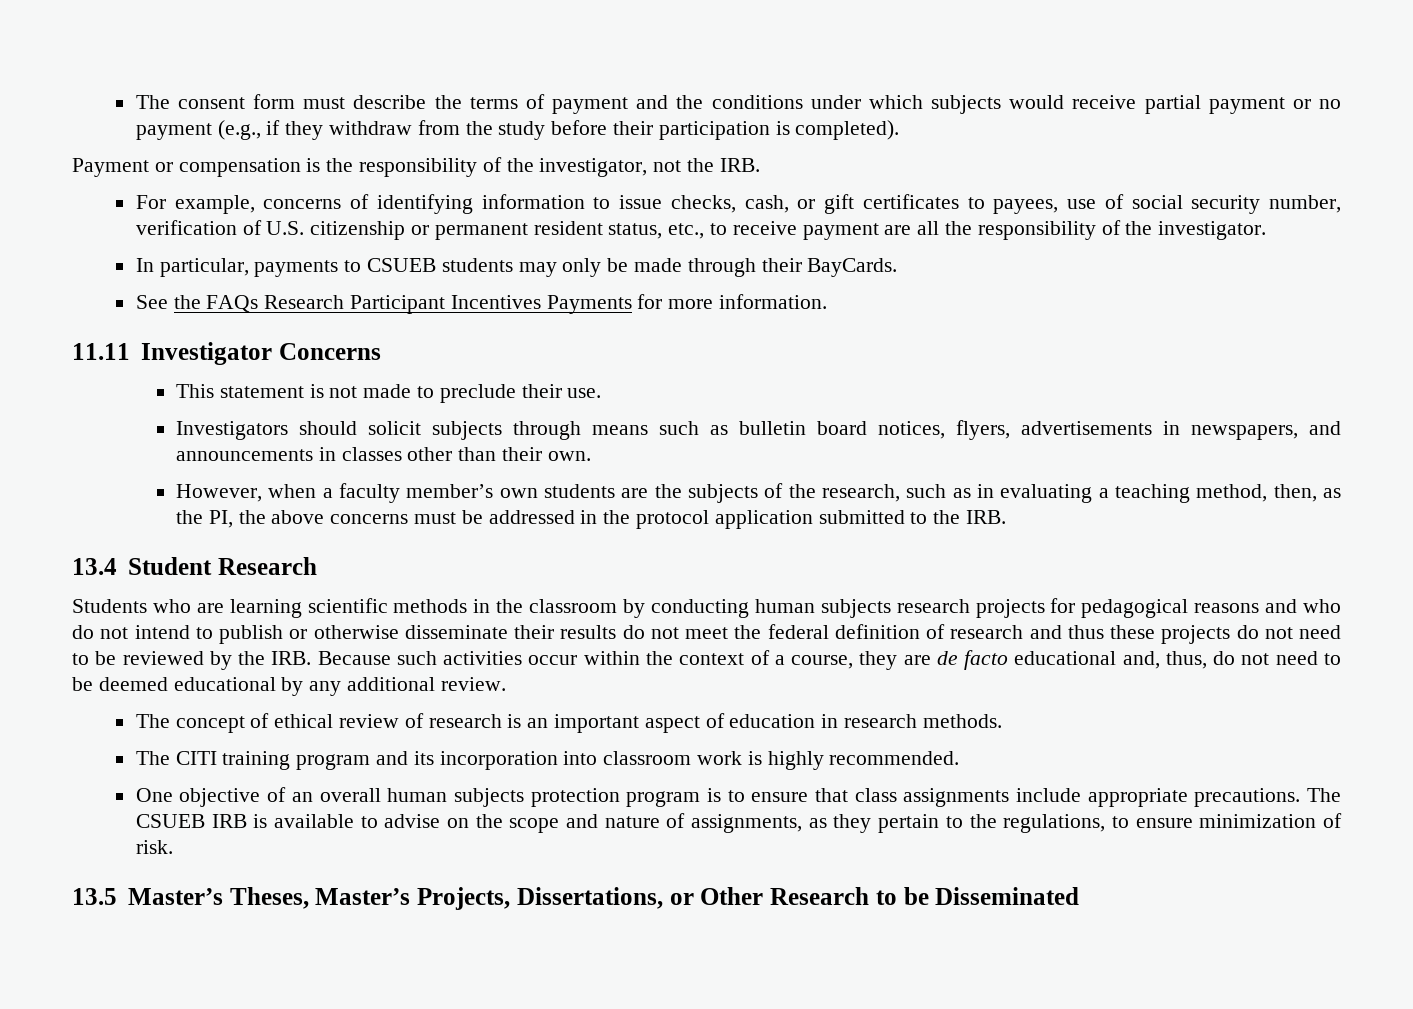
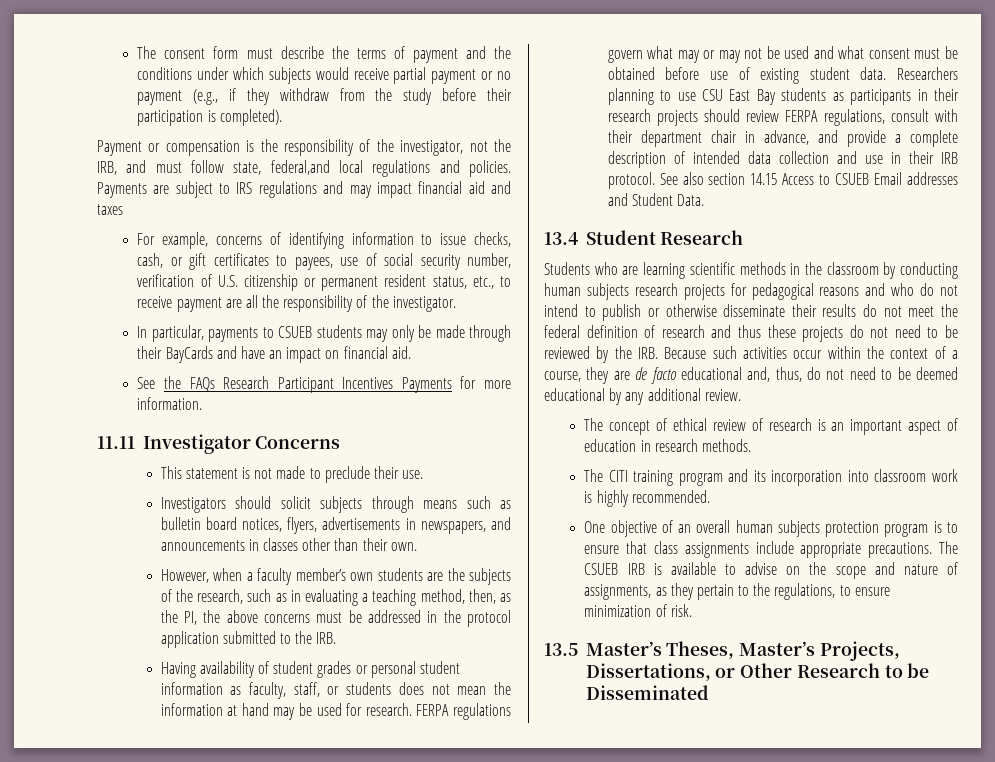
[719,158,760,172] IRB. -> [97,160,511,177] [97,181,512,198] [97,204,123,215] IRB, and must follow state, federal,and local regulations and policies. Payments are subject to IRS regulations and may impact financial aid and taxes
[807,258,898,277] BayCards. -> [165,346,411,363] BayCards and have an impact on financial aid.
(1007, 517) none -> [160,661,460,678] [160,682,511,699] [160,703,511,720] [607,46,958,63] [607,67,958,84] [607,88,959,105] [607,109,958,126] [607,130,959,147] [607,151,958,168] [607,172,958,189] [607,193,705,206] // Having availability of student grades or personal student information as faculty, staff, or students does not mean the information at hand may be used for research. FERPA regulations govern what may or may not be used and what consent must be obtained before use of existing student data. Researchers planning to use CSU East Bay students as participants in their research projects should review FERPA regulations, consult with their department chair in advance, and provide a complete description of intended data collection and use in their IRB protocol. See also section 14.15 Access to CSUEB Email addresses and Student Data.

